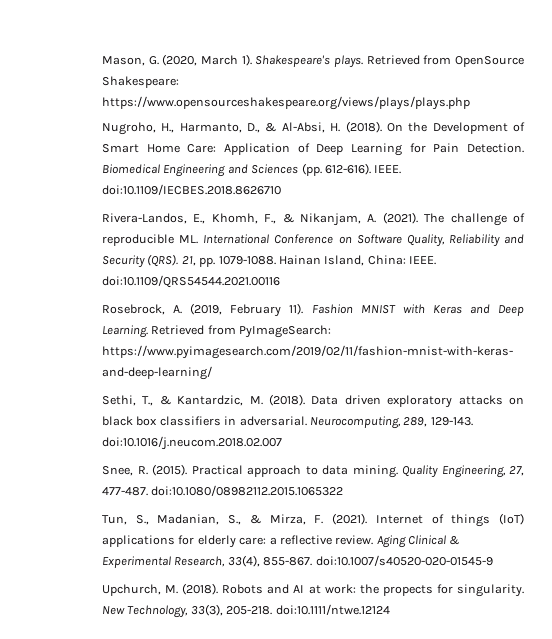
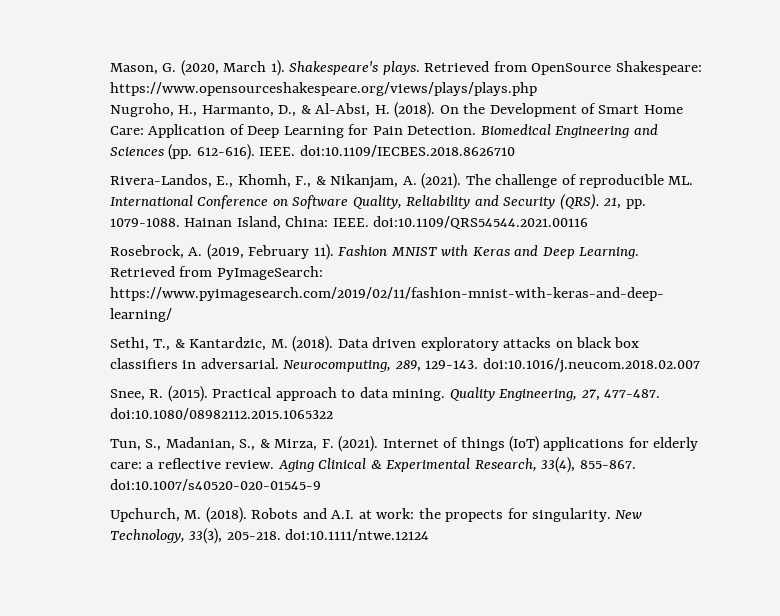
[293,585,305,593] AI -> [331,510,355,519] A.I.

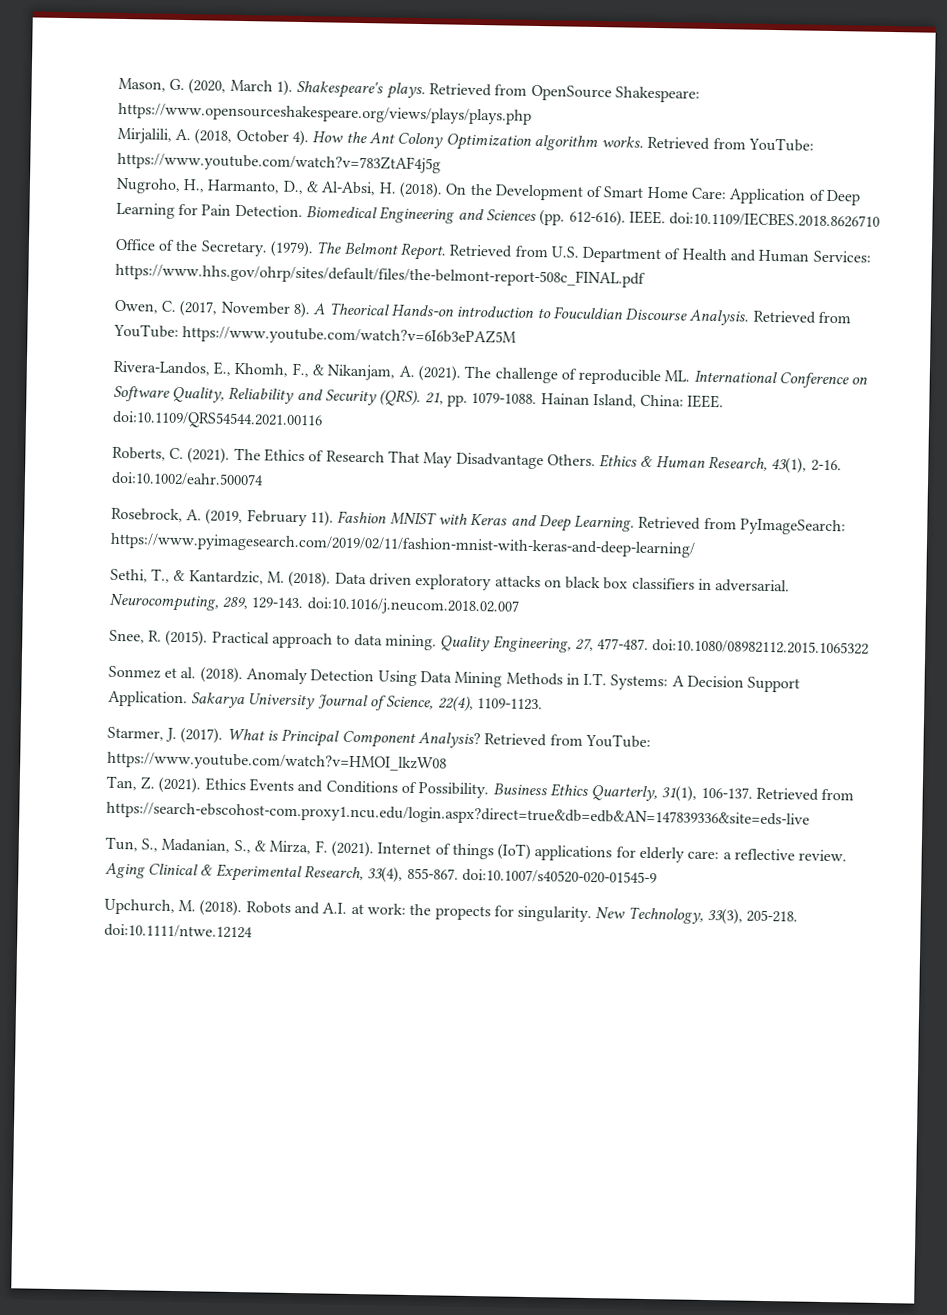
(538, 89) none -> [116,127,815,152] [116,151,441,174] // Mirjalili, A. (2018, October 4). How the Ant Colony Optimization algorithm works. Retrieved from YouTube: https://www.youtube.com/watch?v=783ZtAF4j5g
(515, 151) none -> [114,238,871,264] [114,262,646,288] [113,299,852,326] [112,323,517,347] // Office of the Secretary. (1979). The Belmont Report. Retrieved from U.S. Department of Health and Human Services: https://www.hhs.gov/ohrp/sites/default/files/the-belmont-report-508c_FINAL.pdf // Owen, C. (2017, November 8). A Theorical Hands-on introduction to Fouculdian Discourse Analysis. Retrieved from YouTube: https://www.youtube.com/watch?v=6I6b3ePAZ5M
(589, 222) none -> [111,446,842,474] [110,471,264,487] // Roberts, C. (2021). The Ethics of Research That May Disadvantage Others. Ethics & Human Research, 43(1), 2-16. doi:10.1002/eahr.500074
(334, 414) none -> [107,665,801,693] [107,690,543,713] [106,726,651,749] [106,751,447,773] [105,775,855,802] [105,801,810,829] // Sonmez et al. (2018). Anomaly Detection Using Data Mining Methods in I.T. Systems: A Decision Support Application. Sakarya University Journal of Science, 22(4), 1109-1123. // Starmer, J. (2017). What is Principal Component Analysis? Retrieved from YouTube: https://www.youtube.com/watch?v=HMOI_lkzW08 // Tan, Z. (2021). Ethics Events and Conditions of Possibility. Business Ethics Quarterly, 31(1), 106-137. Retrieved from https://search-ebscohost-com.proxy1.ncu.edu/login.aspx?direct=true&db=edb&AN=147839336&site=eds-live

